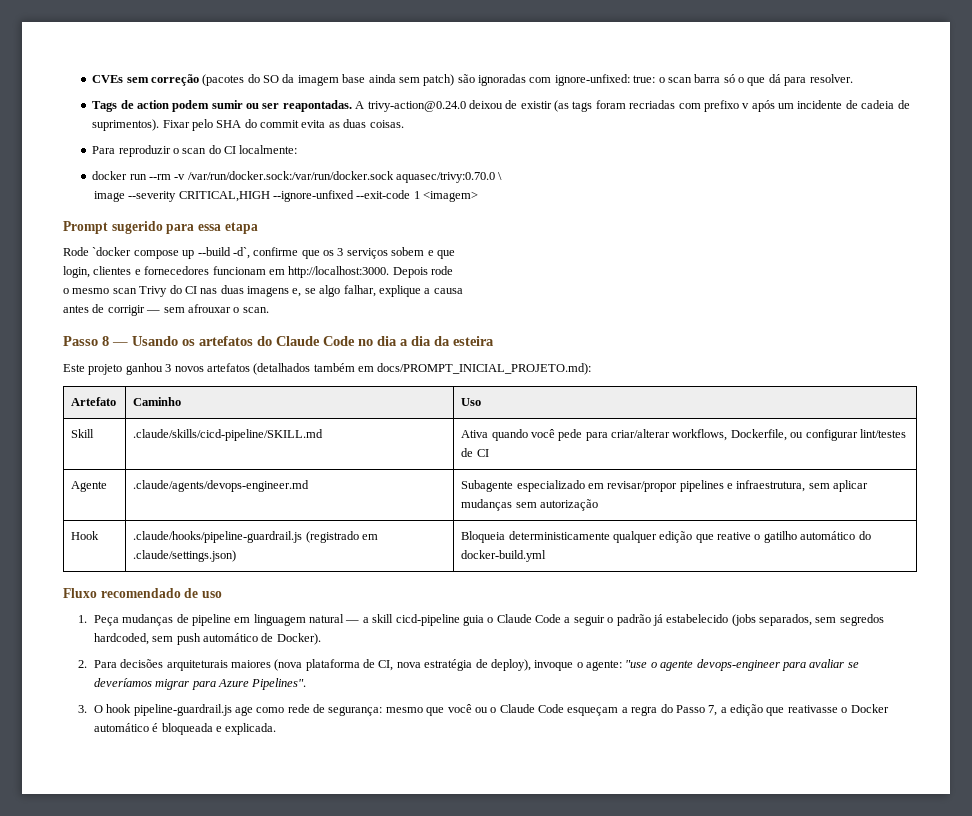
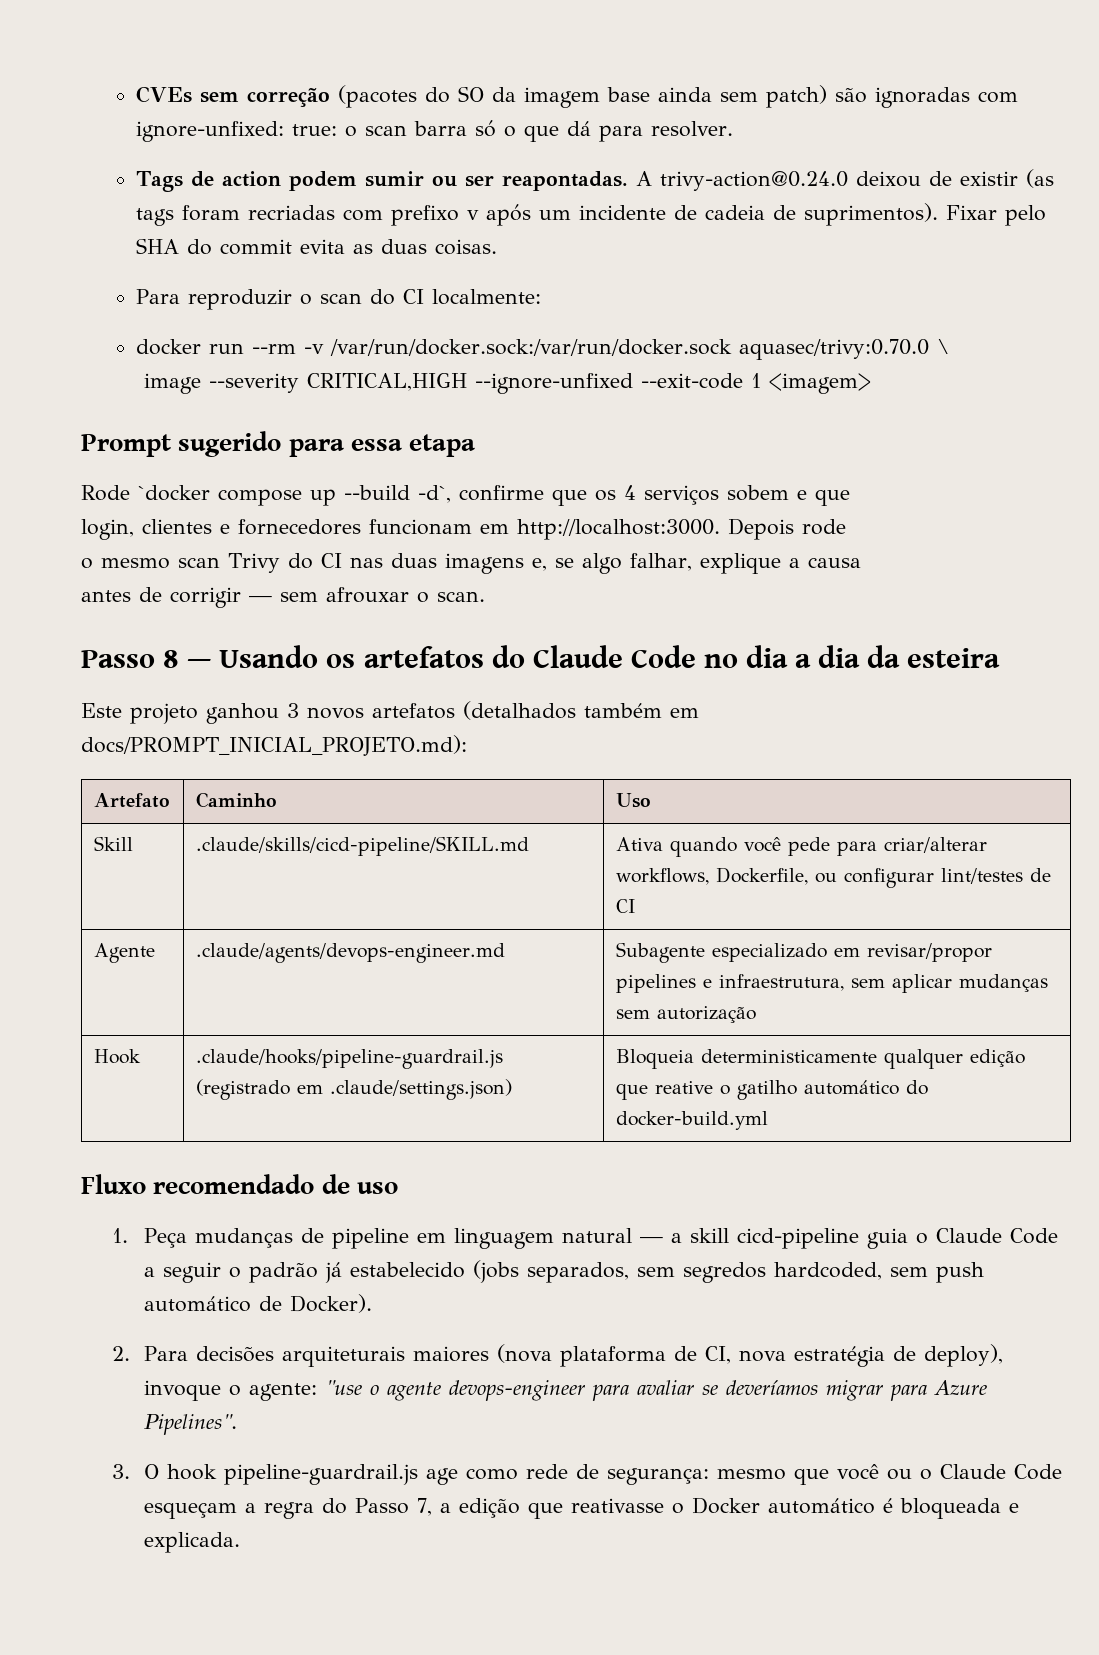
[337,248,344,256] 3 -> [624,485,636,500] 4

